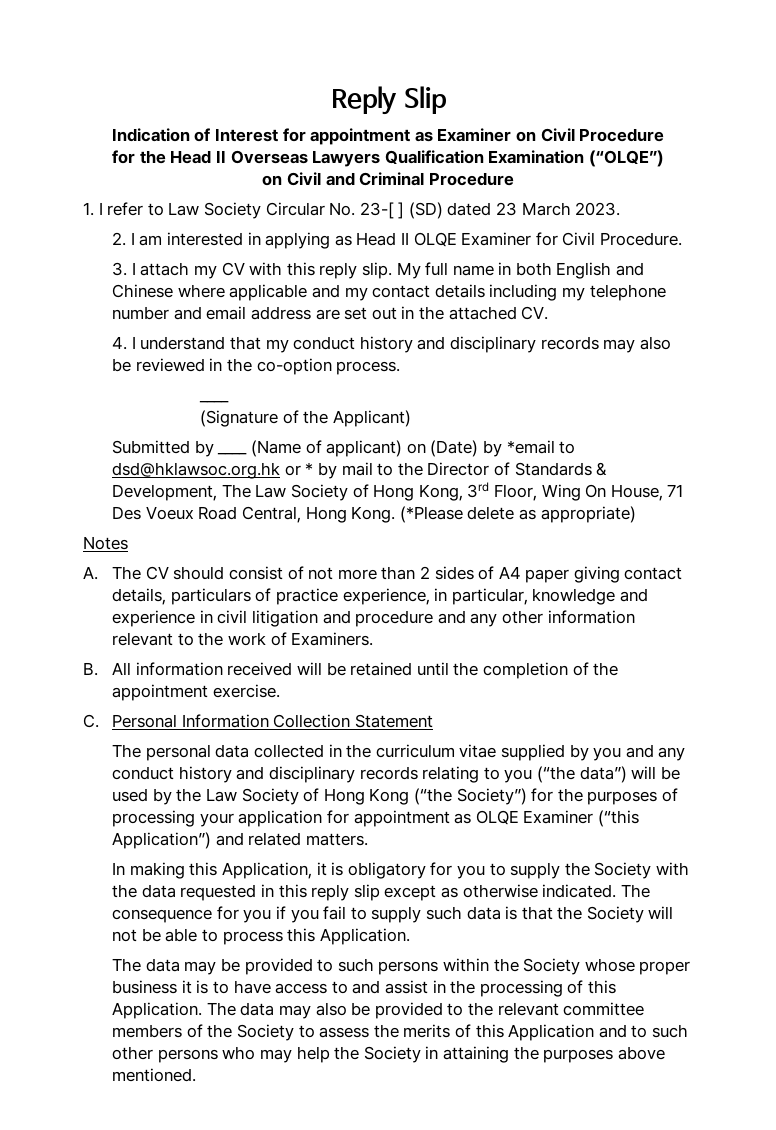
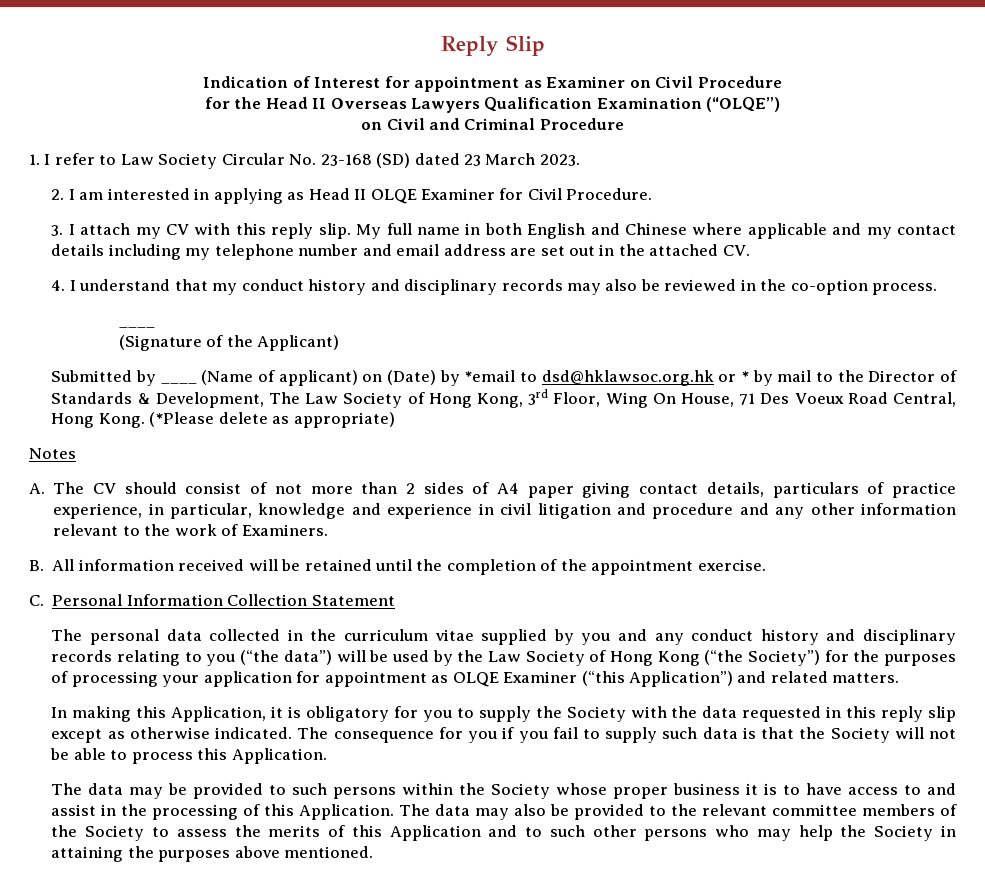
[359,202,405,219] 23-[ ] -> [320,154,372,166] 23-168

